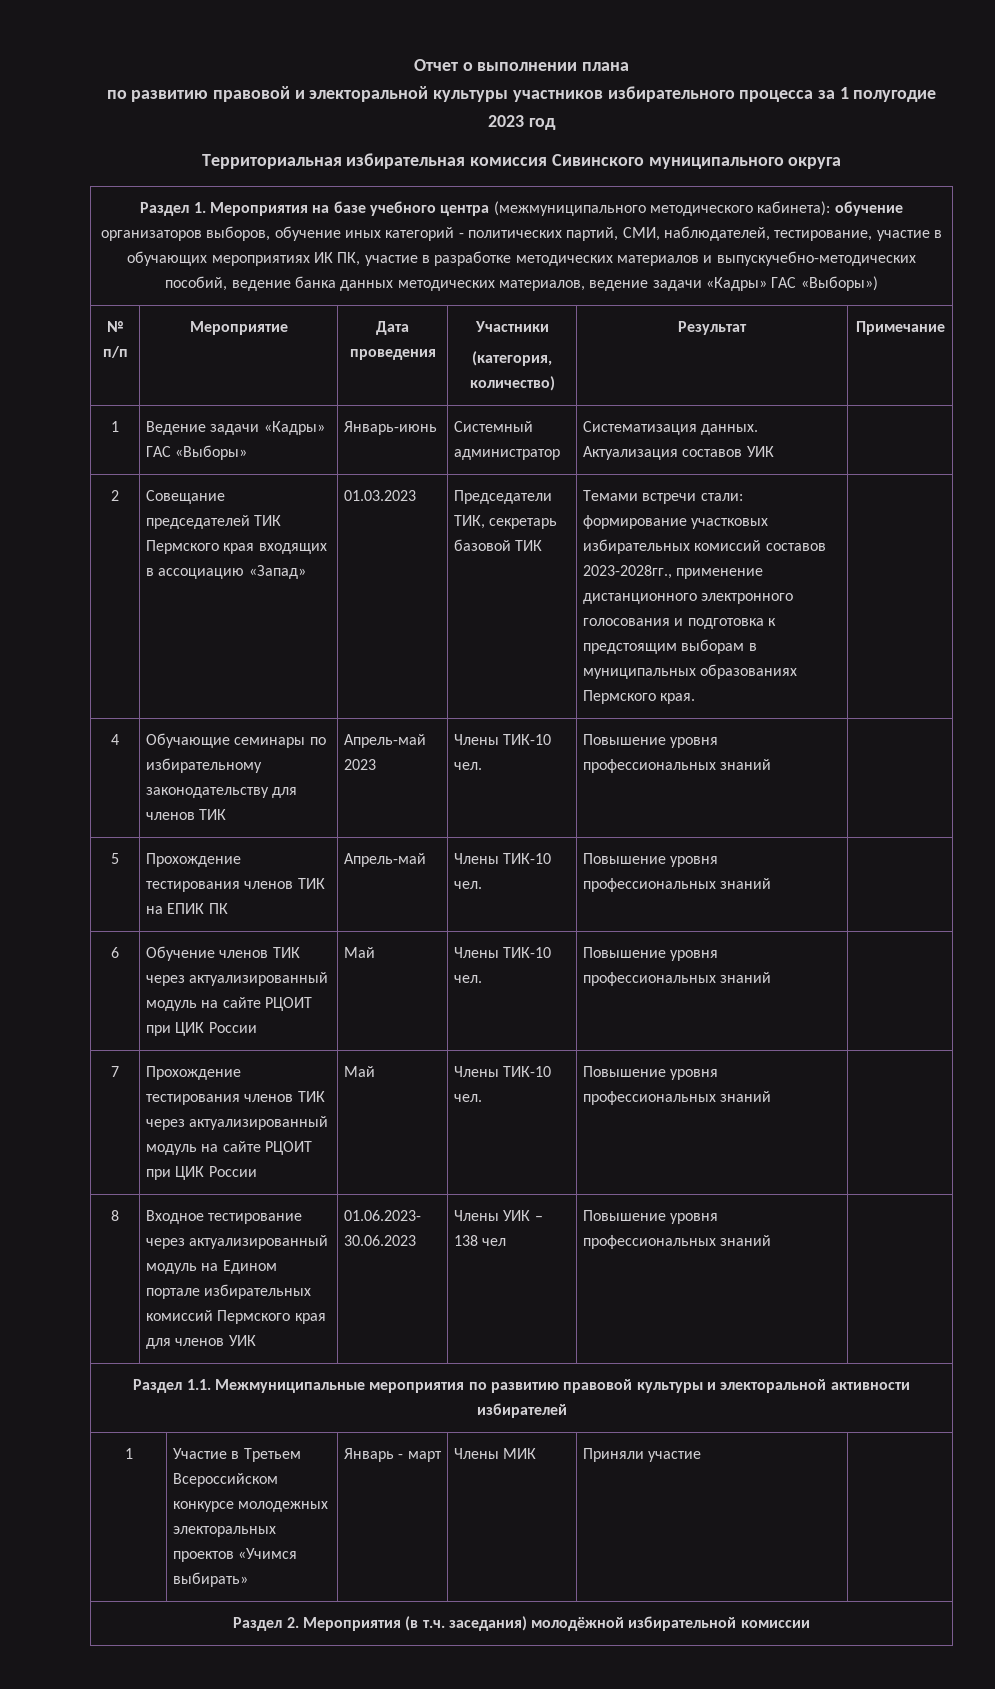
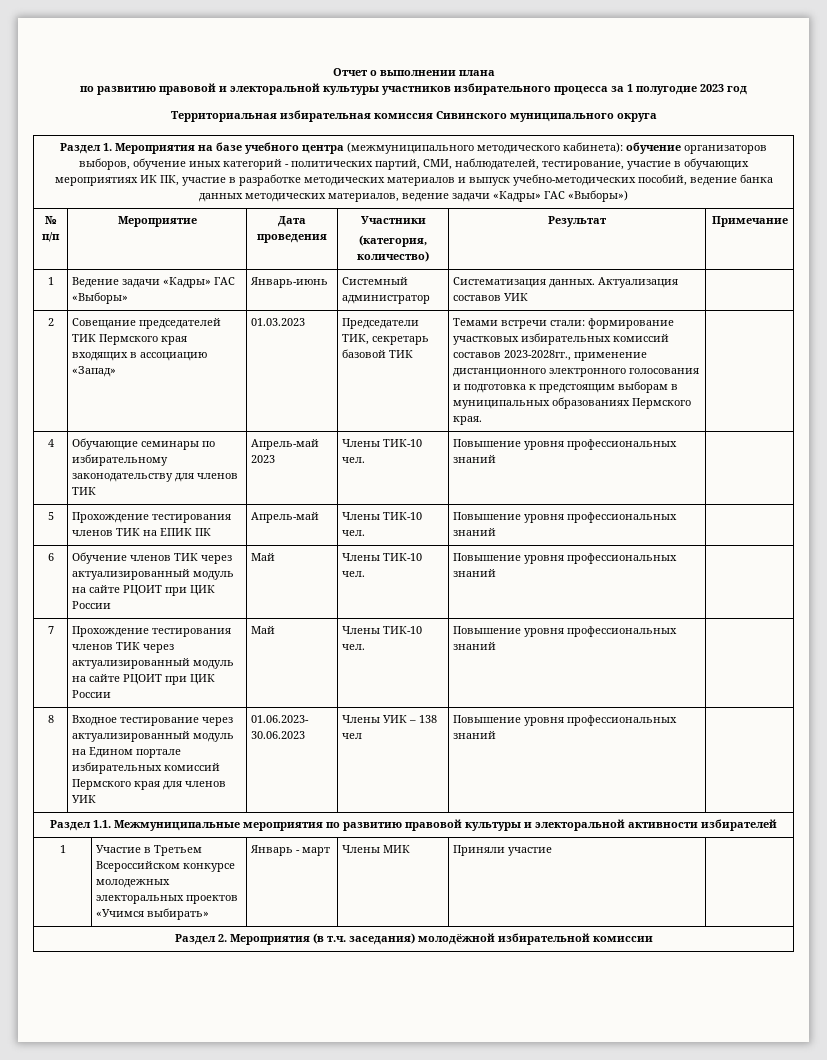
[716,251,916,266] выпускучебно-методических -> [468,174,636,186] выпуск учебно-методических

